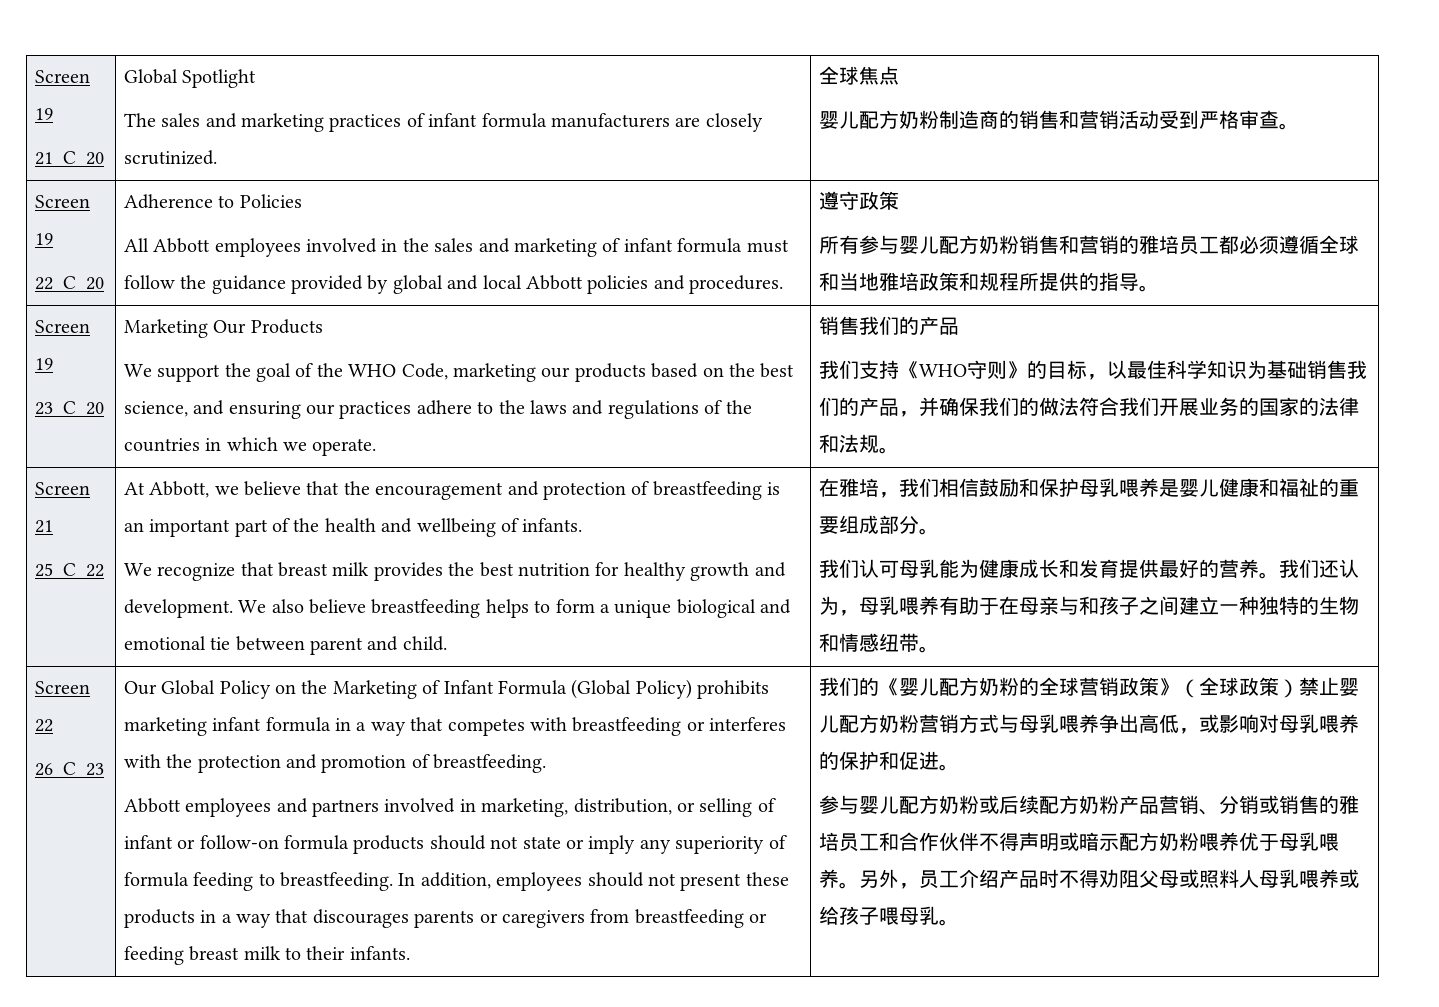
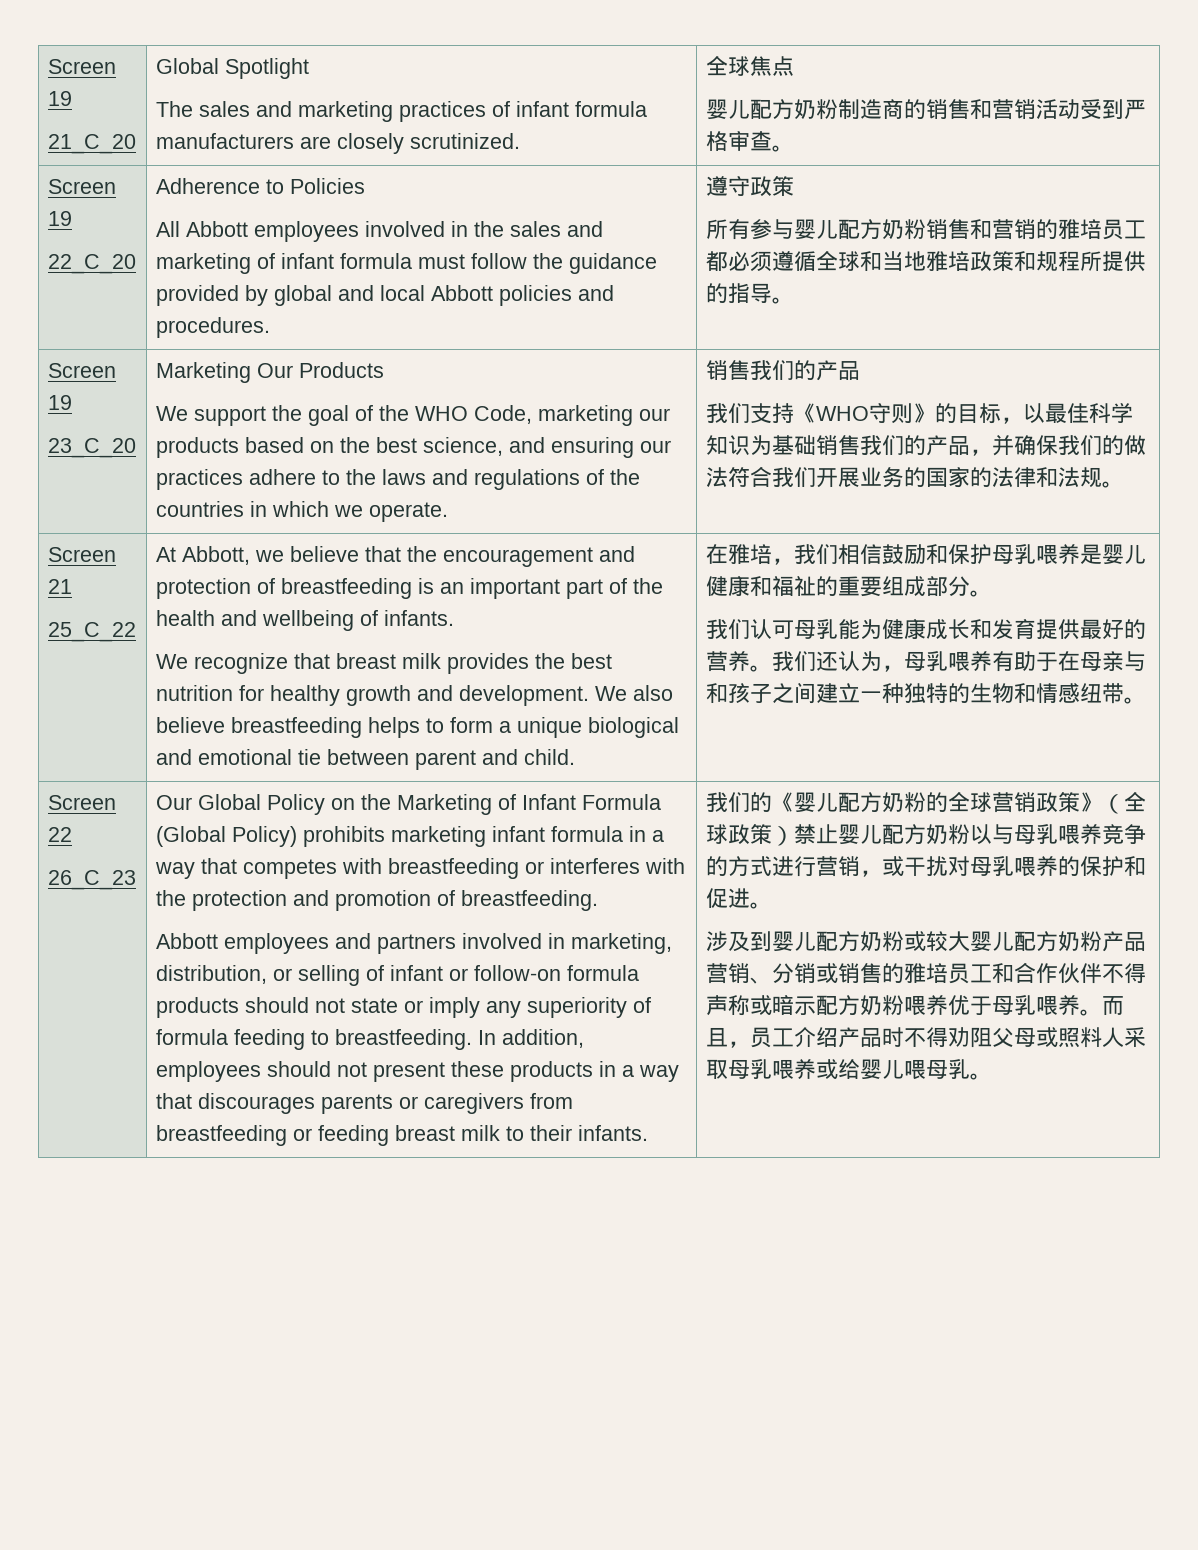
[918,714,999,733] 营销方式 -> [969,824,992,844] 以
[1098,714,1259,734] 争出高低，或影响 -> [1101,824,1146,845] [705,856,948,877] 竞争的方式进行营销，或干扰
[818,795,859,814] 参与 -> [705,931,772,952] 涉及到
[998,795,1039,814] 后续 -> [925,931,1014,952] 较大婴儿
[1038,833,1059,851] 明 -> [727,995,750,1016] 称
[858,869,899,888] 另外 -> [1101,996,1124,1015] [705,1027,728,1047] 而且
(1259, 879) none -> [1123,1027,1146,1047] [705,1059,728,1079] 采取
[838,906,879,925] 孩子 -> [859,1059,904,1080] 婴儿

